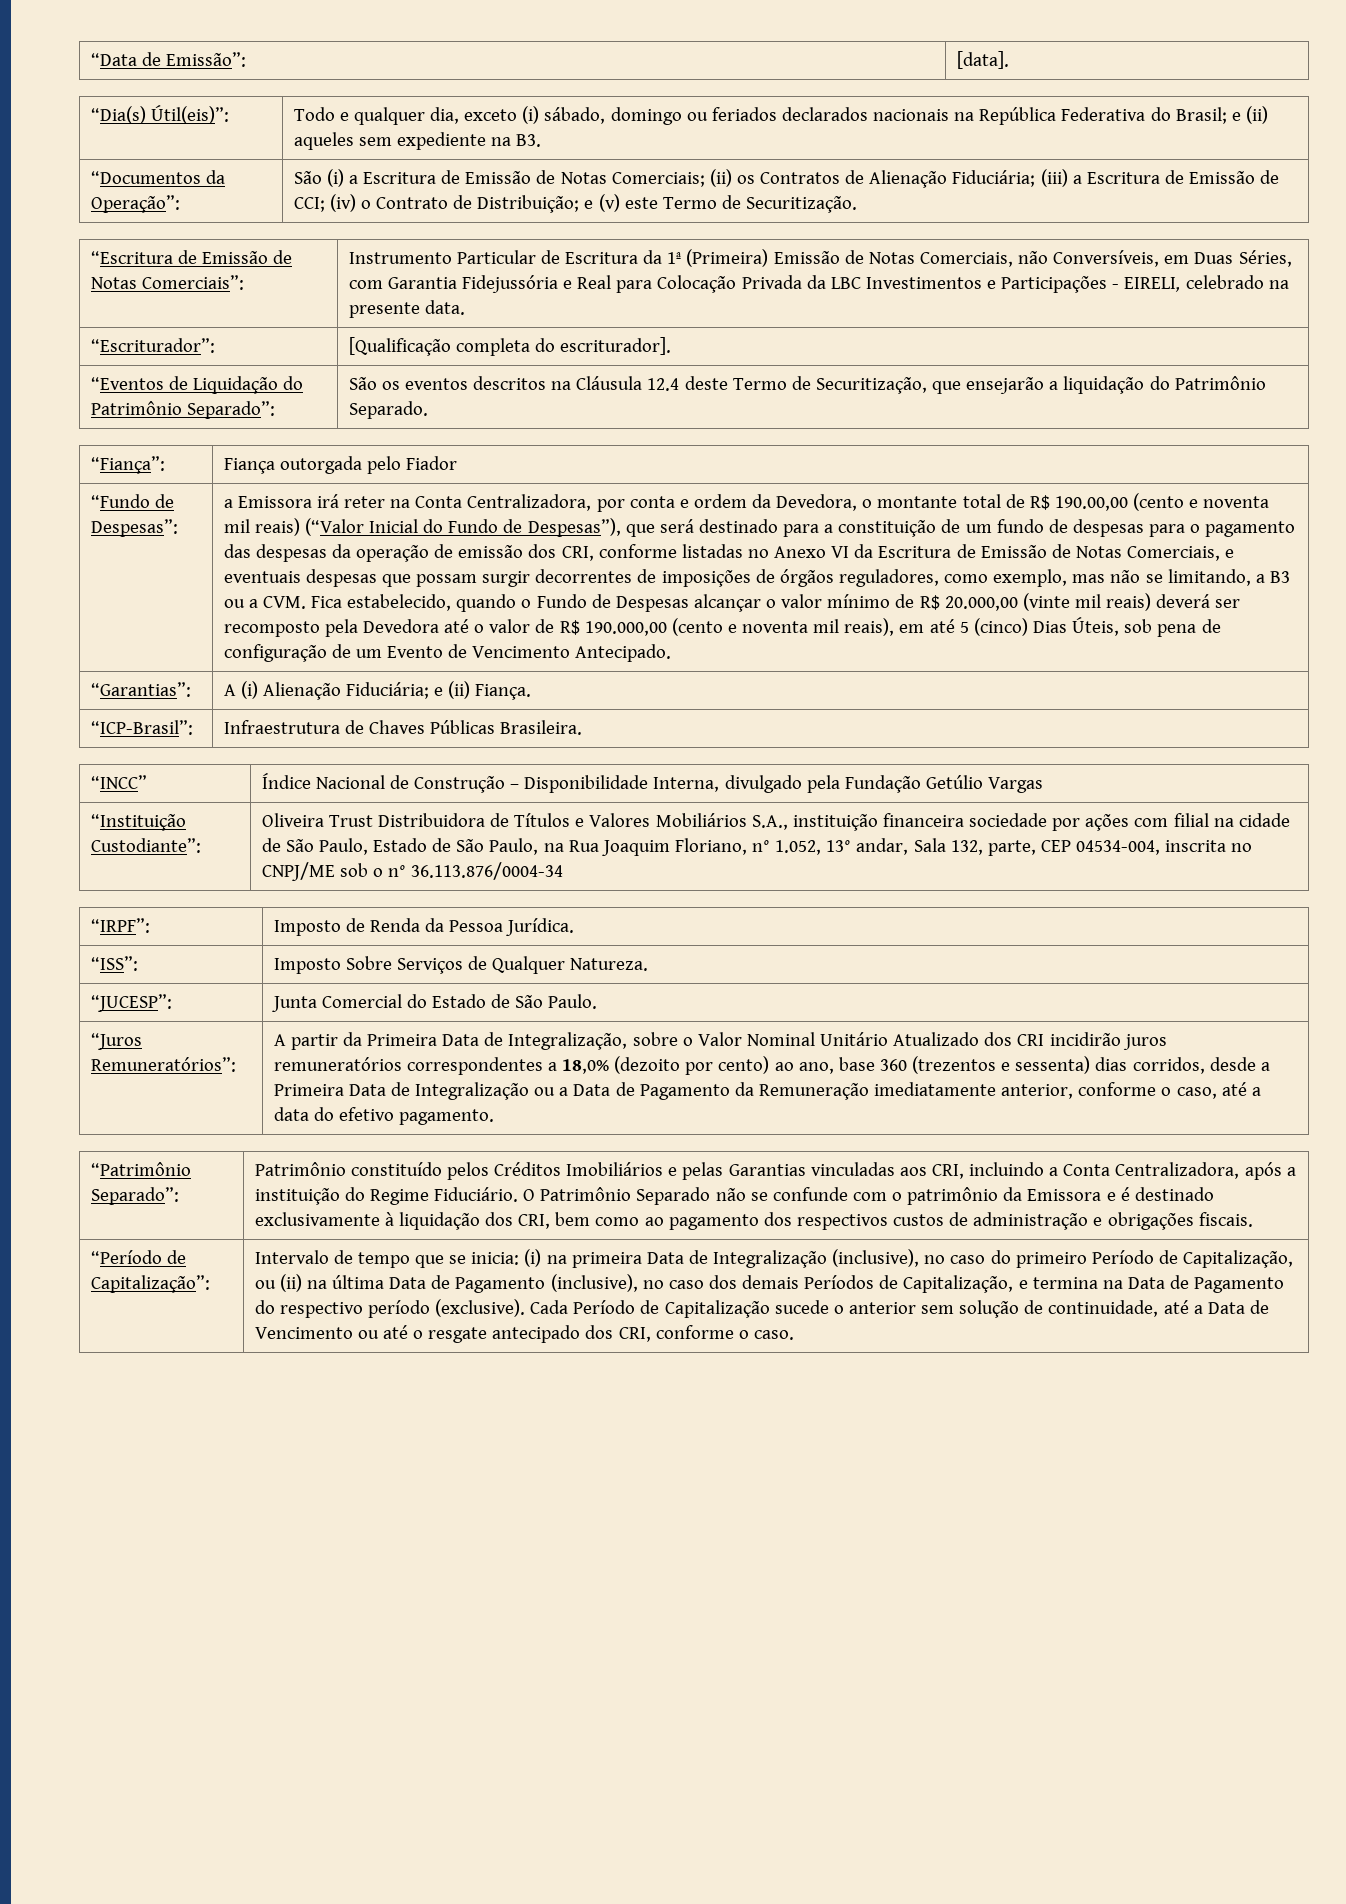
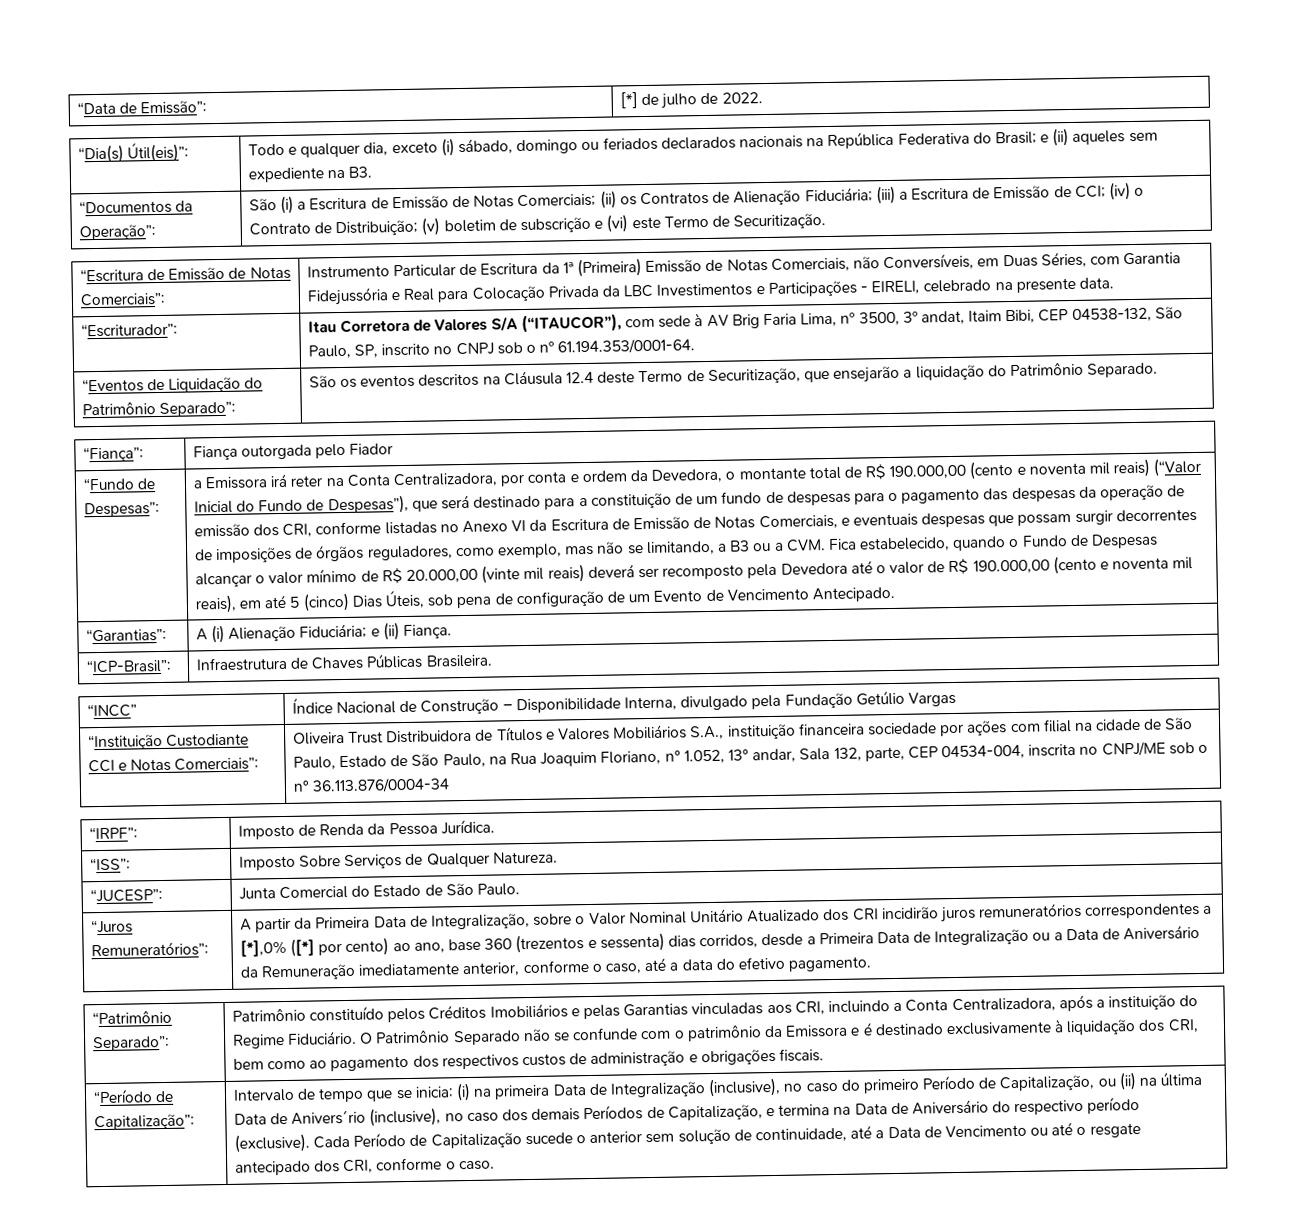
[956,51,1009,69] [data]. -> [619,92,763,109] [*] de julho de 2022.
[584,194,620,212] e (v) -> [421,214,629,236] (v) boletim de subscrição e (vi)
[348,337,672,356] [Qualificação completa do escriturador]. -> [307,306,1183,334] [307,338,696,359] Itau Corretora de Valores S/A (“ITAUCOR”), com sede à AV Brig Faria Lima, nº 3500, 3º andat, Itaim Bibi, CEP 04538-132, São Paulo, SP, inscrito no CNPJ sob o nº 61.194.353/0001-64.
[1054,496,1128,511] 190.00,00 -> [889,464,967,480] 190.000,00
[90,838,201,853] Custodiante”: -> [166,733,250,747] [87,757,260,773] Custodiante CCI e Notas Comerciais”:
[562,1056,681,1074] 18,0% (dezoito -> [239,938,316,957] [*],0% ([*]
[639,1084,730,1100] Pagamento -> [1123,924,1201,941] Aniversário
[455,1277,546,1293] Pagamento -> [291,1109,367,1125] Anivers´rio
[1194,1277,1285,1293] Pagamento -> [911,1099,989,1115] Aniversário

